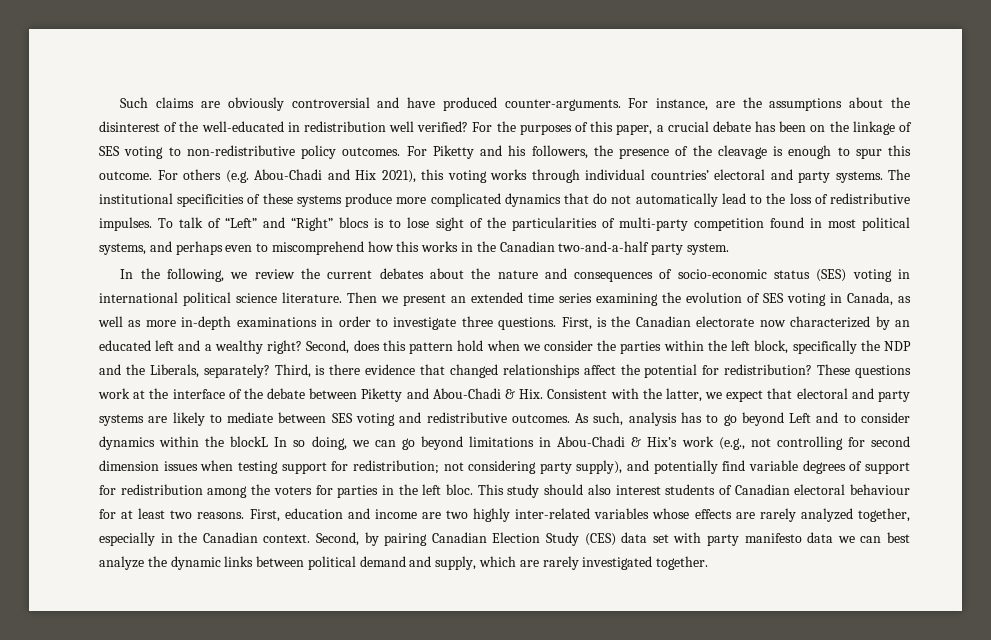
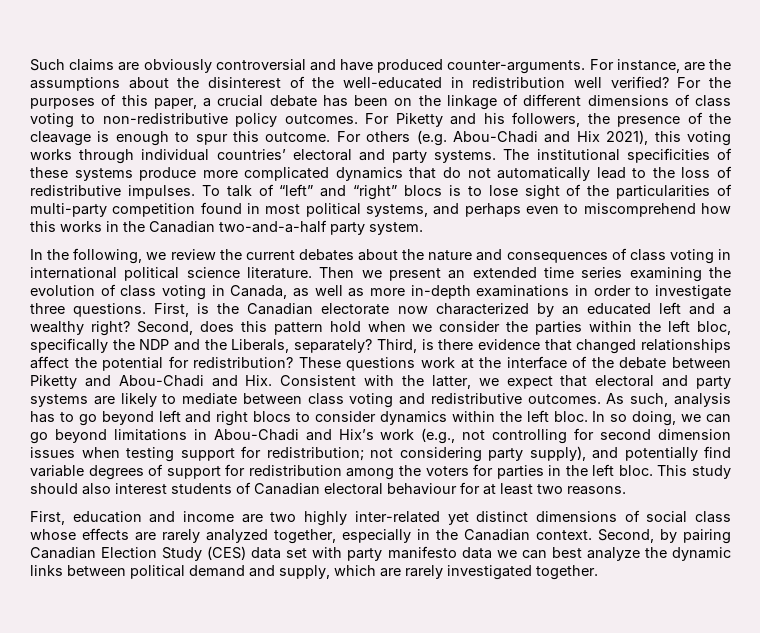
[99,146,120,156] SES -> [523,94,731,107] different dimensions of class
[225,217,334,231] “Left” and “Right” -> [279,184,398,200] “left” and “right”
[677,269,847,282] socio-economic status (SES) -> [629,249,666,261] class
[763,293,784,303] SES -> [120,285,157,297] class
[754,340,789,354] block, -> [696,321,731,335] bloc,
[505,389,515,399] & -> [211,375,238,387] and
[331,413,353,423] SES -> [307,393,344,405] class
[789,412,839,423] Left and -> [158,410,292,426] left and right blocs
[230,436,269,447] blockL -> [526,410,588,422] left bloc.
[631,437,642,447] & -> [305,429,332,441] and
(245, 515) none -> (626, 490) //
[594,508,650,519] variables -> [447,510,732,525] yet distinct dimensions of social class

